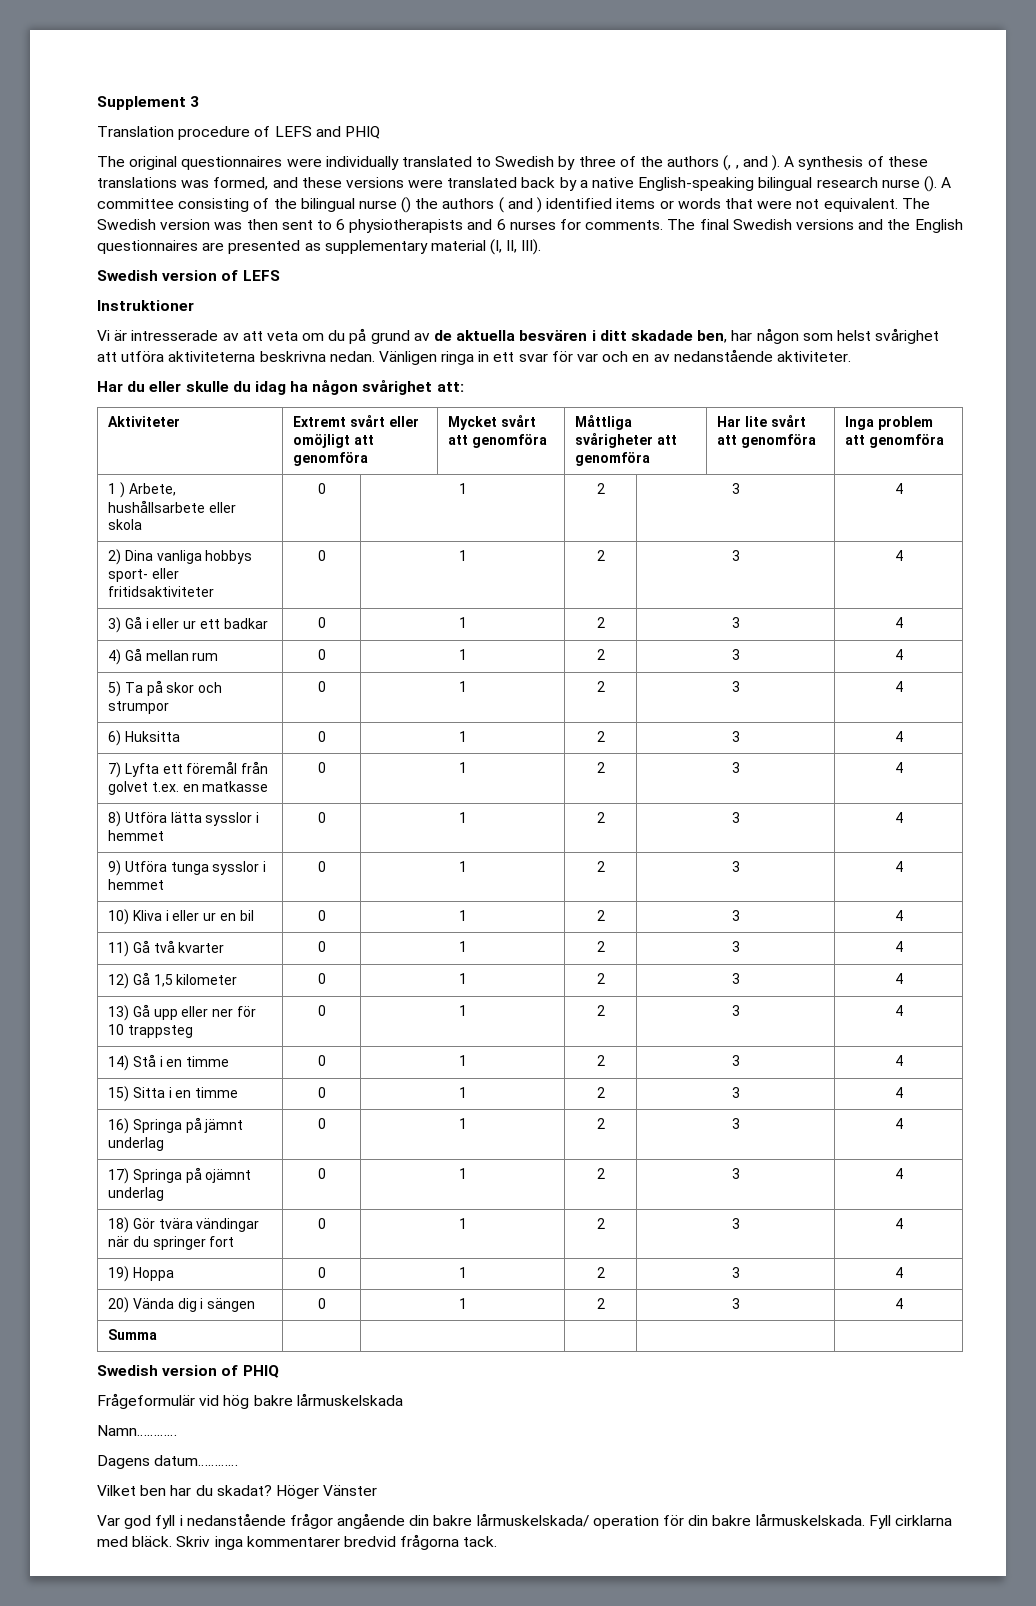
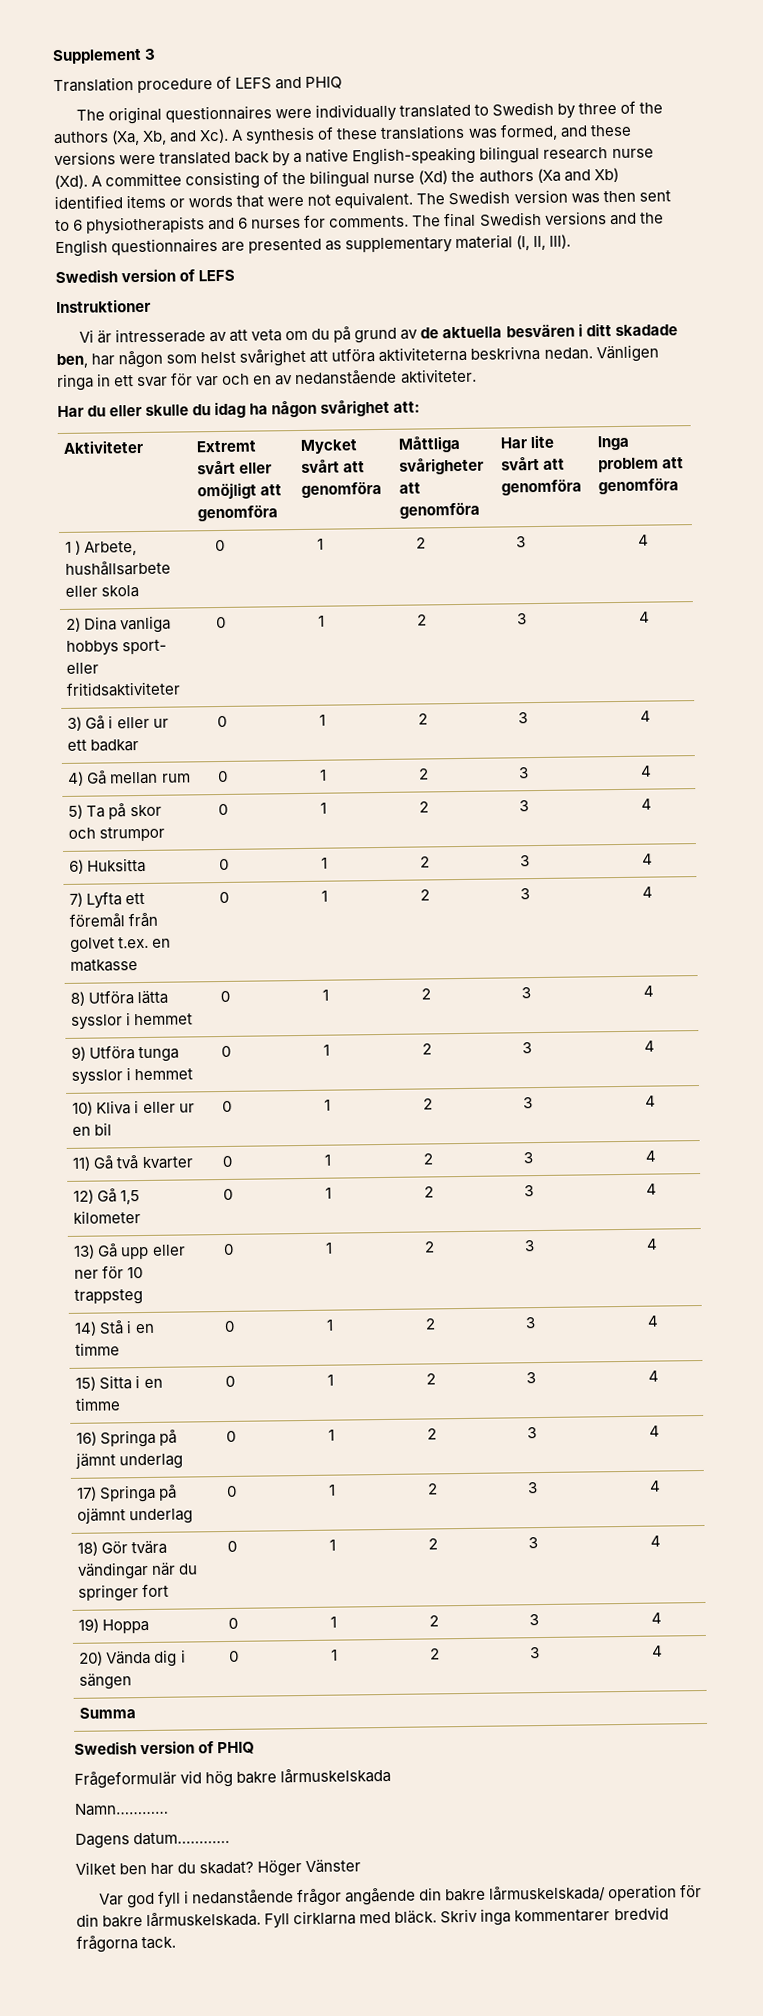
[723,155,780,171] (, , and ). -> [111,128,230,146] (Xa, Xb, and Xc).
[923,176,937,192] (). -> [54,174,88,190] (Xd).
[401,197,543,213] () the authors ( and ) -> [418,167,619,185] (Xd) the authors (Xa and Xb)

